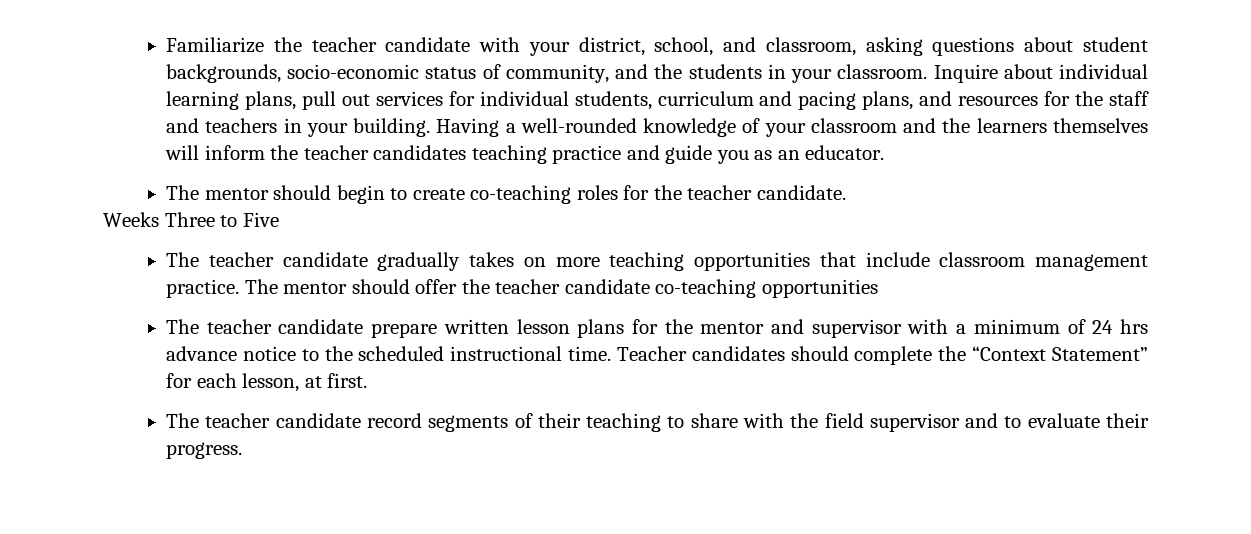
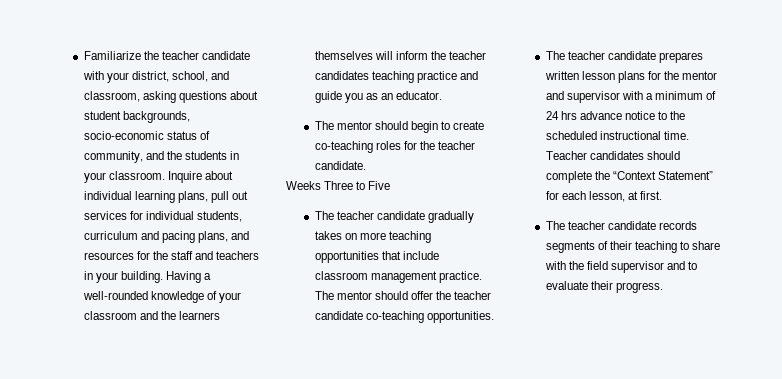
[761,279,878,298] [166,319,438,338] opportunities // The teacher candidate prepare -> [426,311,494,323] [545,51,703,63] opportunities. // The teacher candidate prepares
[366,413,422,428] record -> [658,221,697,230] records

